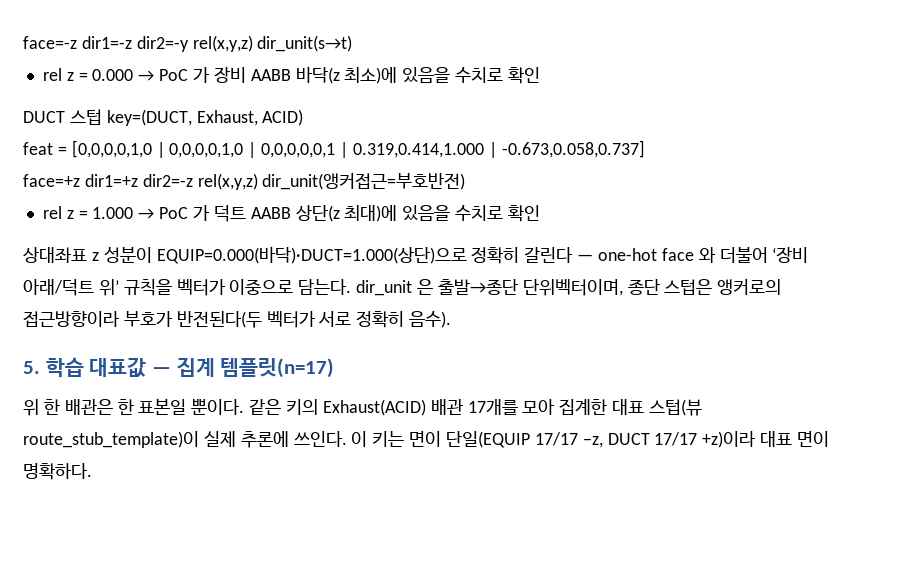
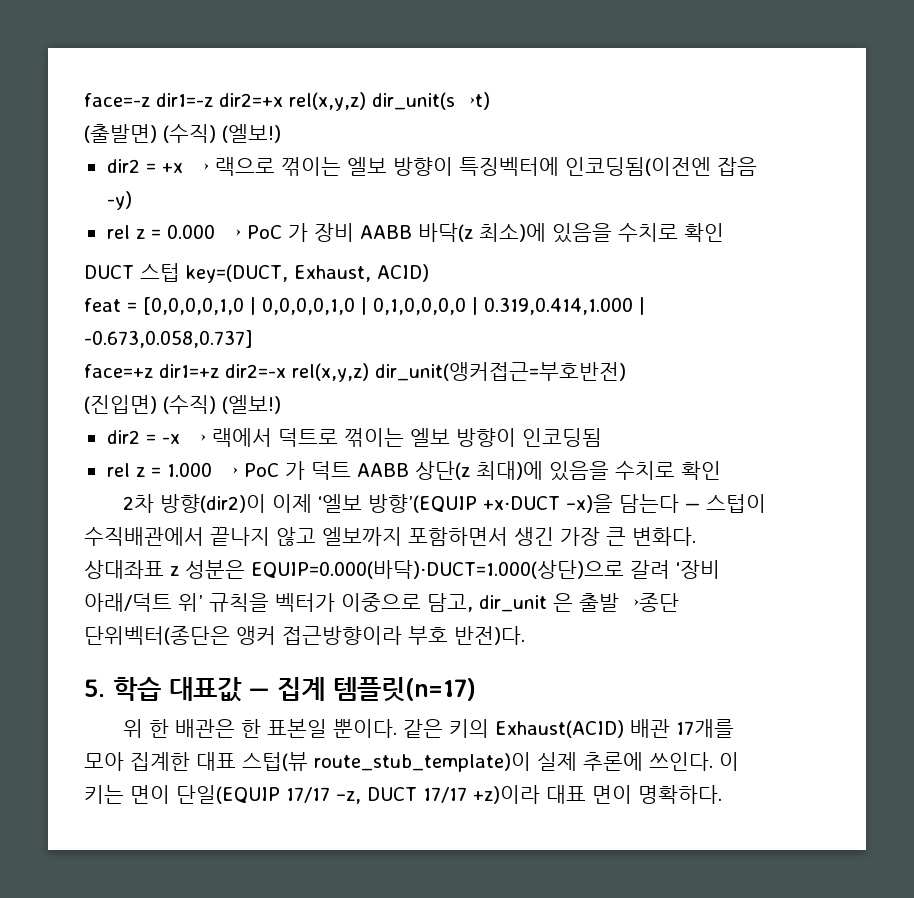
[136,36,189,52] dir2=-y -> [219,93,283,107] dir2=+x
(353, 43) none -> [84,124,281,143] [106,157,757,176] [106,191,132,210] // (출발면) (수직) (엘보!) // dir2 = +x → 랙으로 꺾이는 엘보 방향이 특징벡터에 인코딩됨(이전엔 잡음 -y)
[261,143,336,158] 0,0,0,0,0,1 -> [373,297,466,315] 0,1,0,0,0,0
[142,174,193,187] dir2=-z -> [225,364,286,378] dir2=-x
(466, 181) none -> [84,395,281,414] [106,428,602,447] // (진입면) (수직) (엘보!) // dir2 = -x → 랙에서 덕트로 꺾이는 엘보 방향이 인코딩됨
[23,246,768,264] 상대좌표 z 성분이 EQUIP=0.000(바닥)·DUCT=1.000(상단)으로 정확히 갈린다 — one-hot face 와 더불어 -> [123,494,767,513] [84,527,696,546] [84,560,670,579] 2차 방향(dir2)이 이제 ‘엘보 방향’(EQUIP +x·DUCT −x)을 담는다 — 스텁이 수직배관에서 끝나지 않고 엘보까지 포함하면서 생긴 가장 큰 변화다. 상대좌표 z 성분은 EQUIP=0.000(바닥)·DUCT=1.000(상단)으로 갈려
[298,279,352,295] 담는다. -> [427,593,473,612] 담고,
[522,278,782,296] [23,311,452,328] 단위벡터이며, 종단 스텁은 앵커로의 접근방향이라 부호가 반전된다(두 벡터가 서로 정확히 음수). -> [84,626,525,645] 단위벡터(종단은 앵커 접근방향이라 부호 반전)다.

